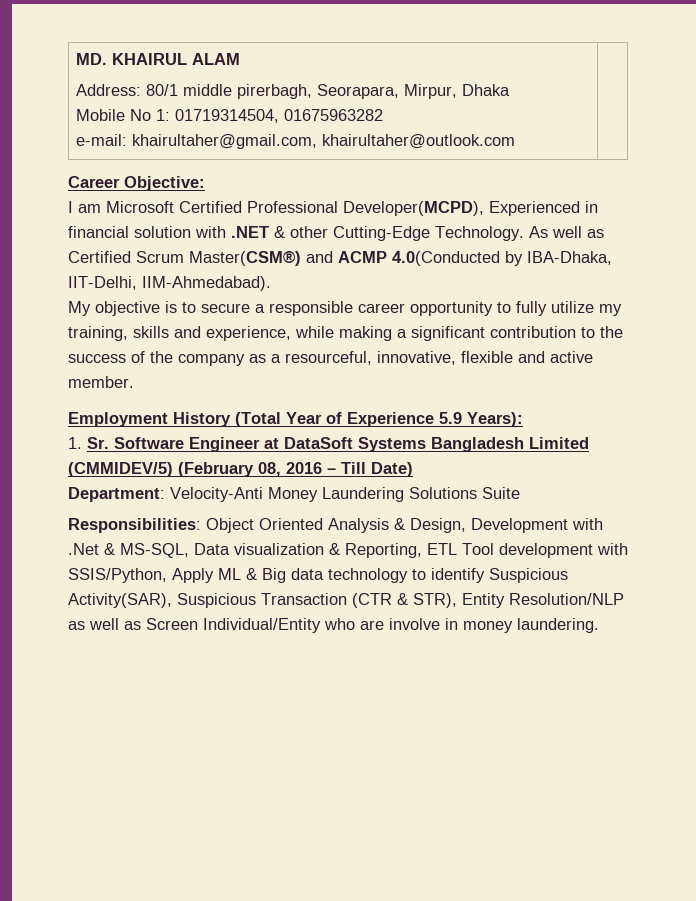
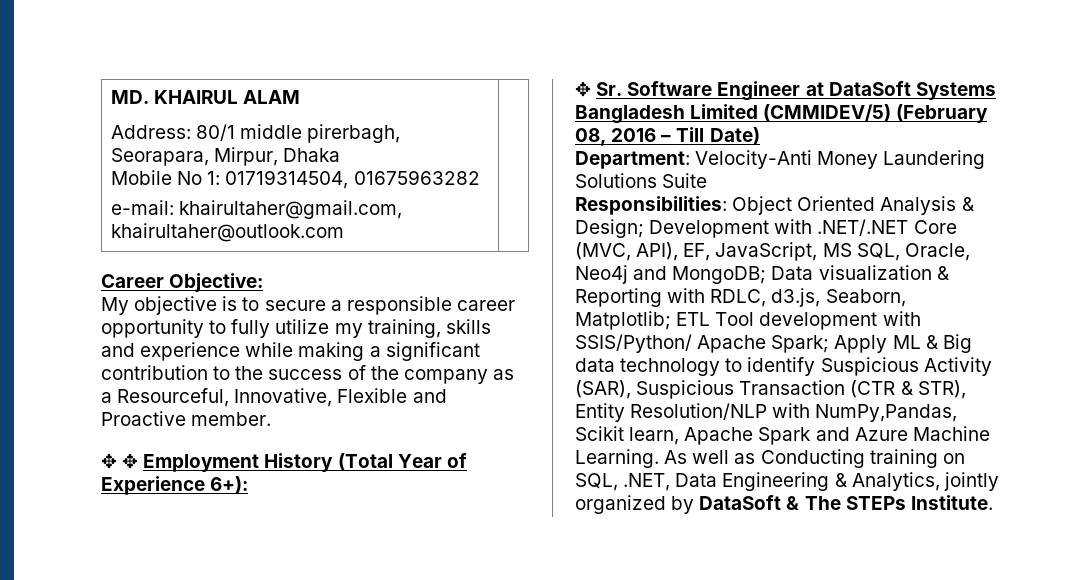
[68,201,598,216] [68,226,604,241] [68,251,612,266] [68,276,271,291] // I am Microsoft Certified Professional Developer(MCPD), Experienced in financial solution with .NET & other Cutting-Edge Technology. As well as Certified Scrum Master(CSM®) and ACMP 4.0(Conducted by IBA-Dhaka, IIT-Delhi, IIM-Ahmedabad). -> (264, 282) none
[206,326,291,341] experience, -> [140,342,241,361] experience
[285,351,593,365] resourceful, innovative, flexible and active -> [117,388,447,407] [101,411,186,426] Resourceful, Innovative, Flexible and Proactive
(134, 382) none -> [101,453,139,469] ✥ ✥
[439,412,523,427] [68,437,82,449] 5.9 Years): // 1. -> [210,476,249,494] [575,81,591,97] 6+): // ✥
[410,518,466,533] Design, -> [575,219,644,238] Design;
[68,543,422,558] .Net & MS-SQL, Data visualization & Reporting, -> [817,219,957,236] [575,242,970,261] [575,265,949,284] [575,288,906,307] [575,311,671,330] .NET/.NET Core (MVC, API), EF, JavaScript, MS SQL, Oracle, Neo4j and MongoDB; Data visualization & Reporting with RDLC, d3.js, Seaborn, Matplotlib;
[68,568,167,583] SSIS/Python, -> [575,334,830,353] SSIS/Python/ Apache Spark;
[68,593,172,608] Activity(SAR), -> [923,357,992,376] [575,380,631,399] Activity (SAR),
[68,618,599,633] as well as Screen Individual/Entity who are involve in money laundering. -> [772,403,958,422] [575,426,990,445] [575,449,965,468] [575,472,999,491] [575,495,993,514] with NumPy,Pandas, Scikit learn, Apache Spark and Azure Machine Learning. As well as Conducting training on SQL, .NET, Data Engineering & Analytics, jointly organized by DataSoft & The STEPs Institute.

